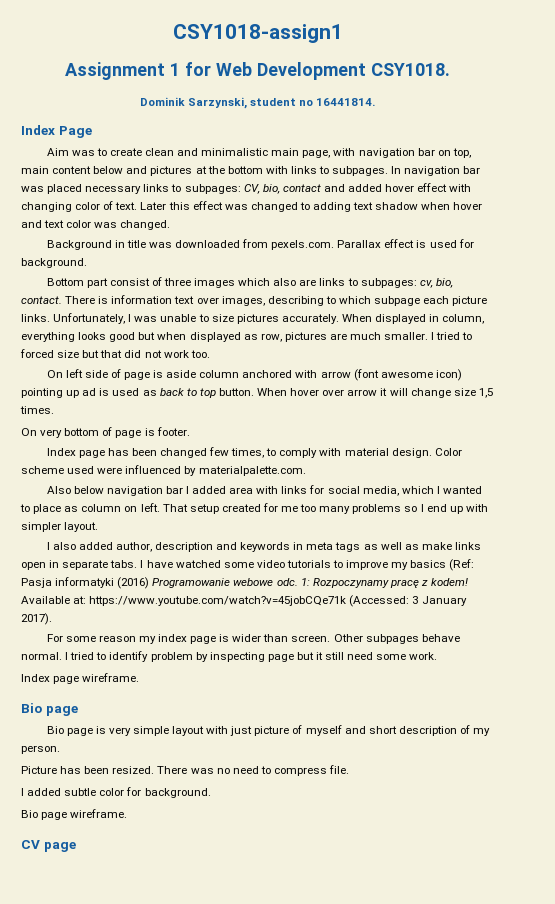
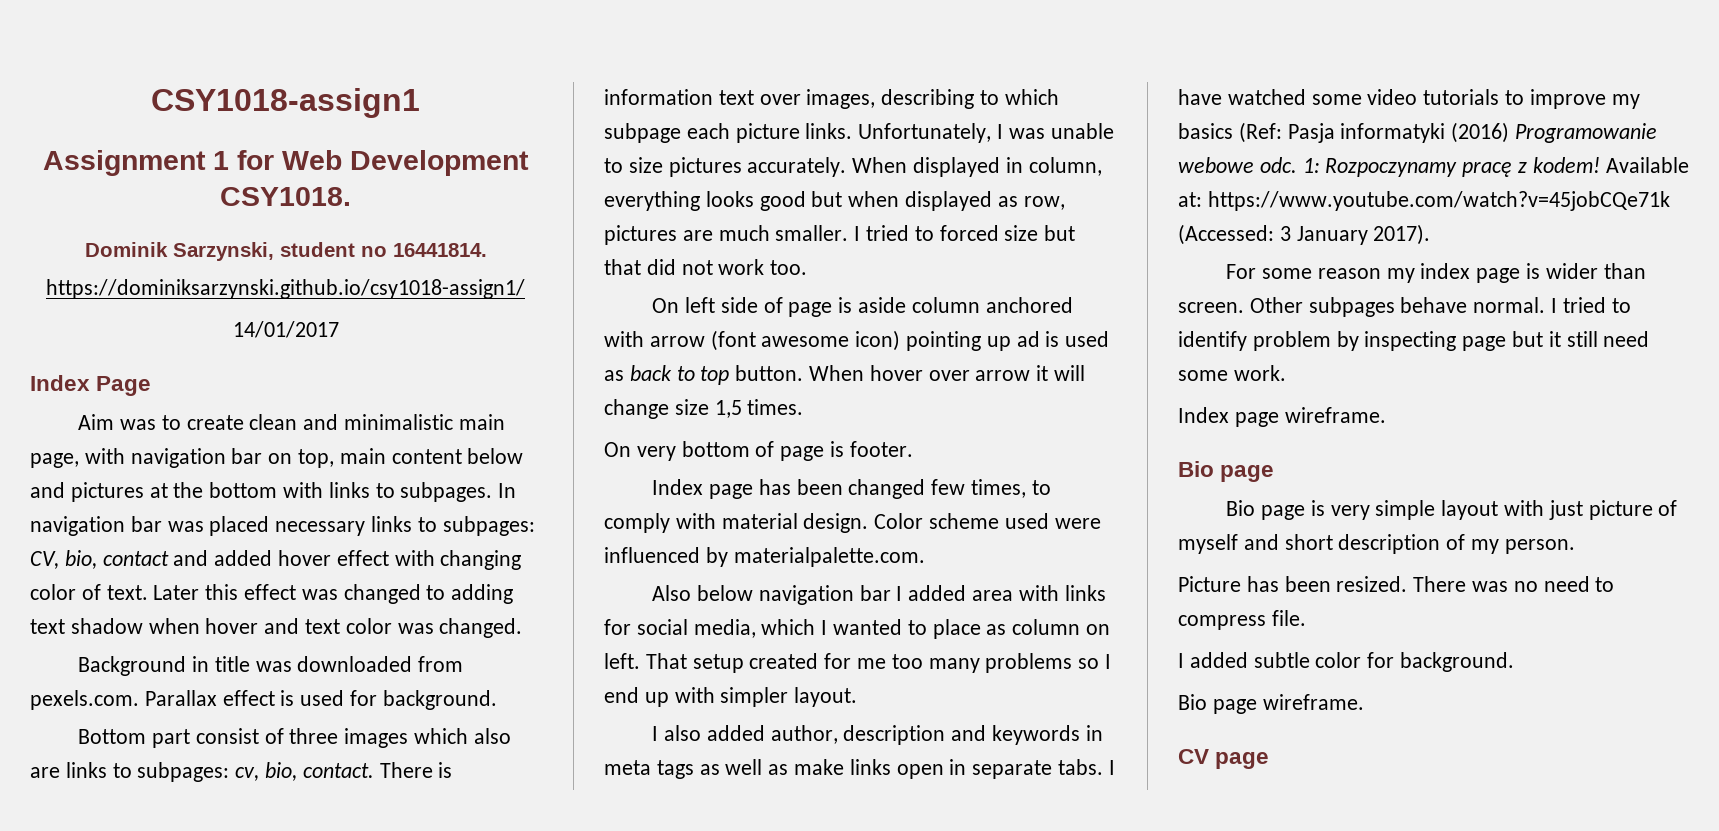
(376, 102) none -> [46,279,525,299] [232,321,339,338] // https://dominiksarzynski.github.io/csy1018-assign1/ // 14/01/2017

